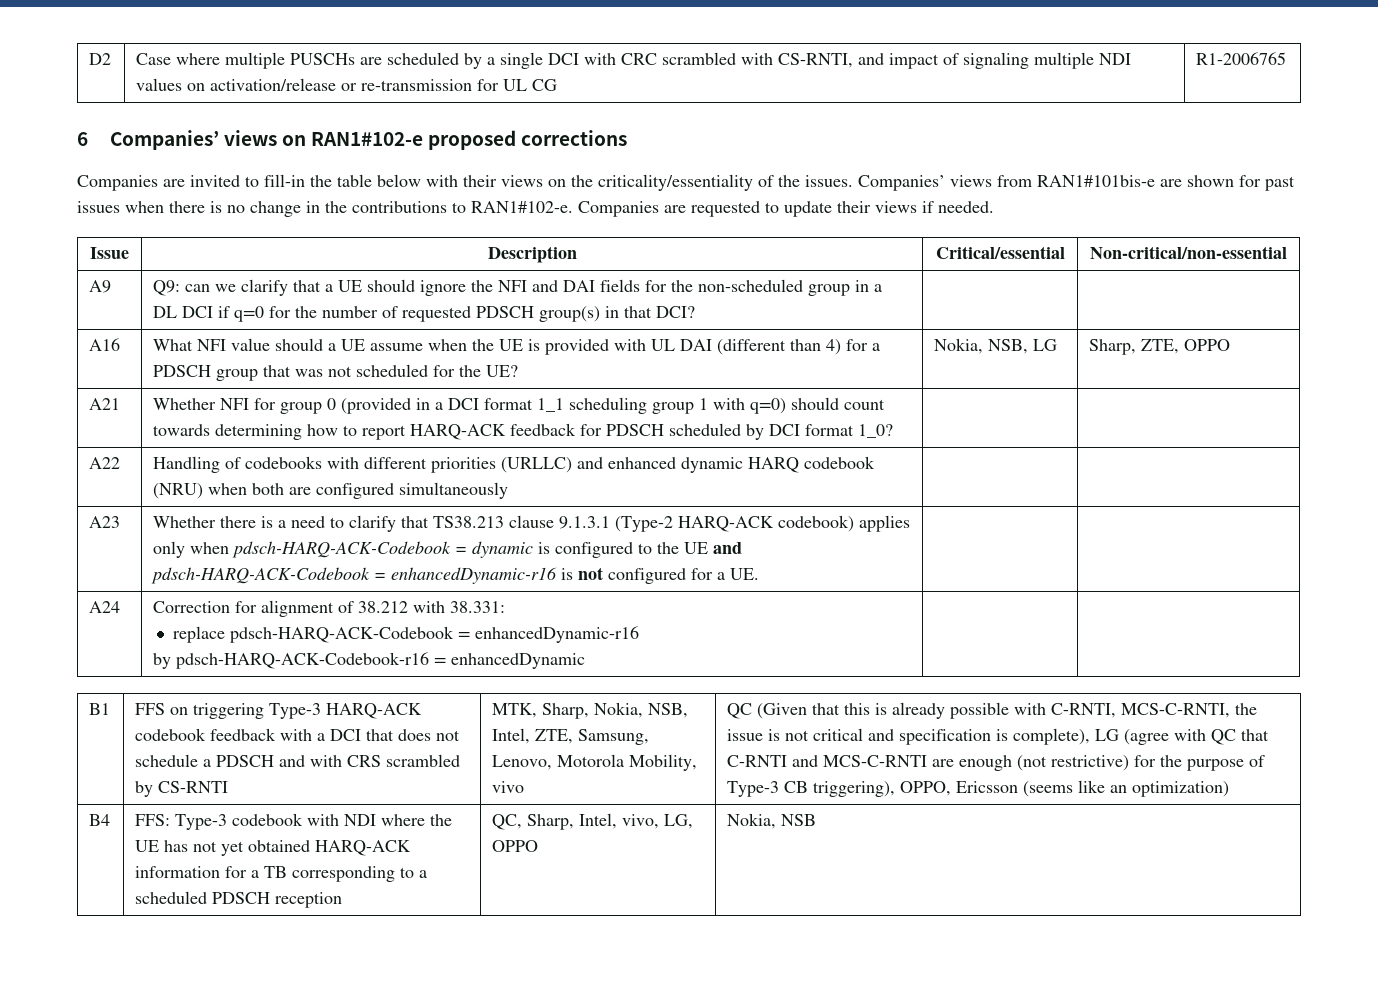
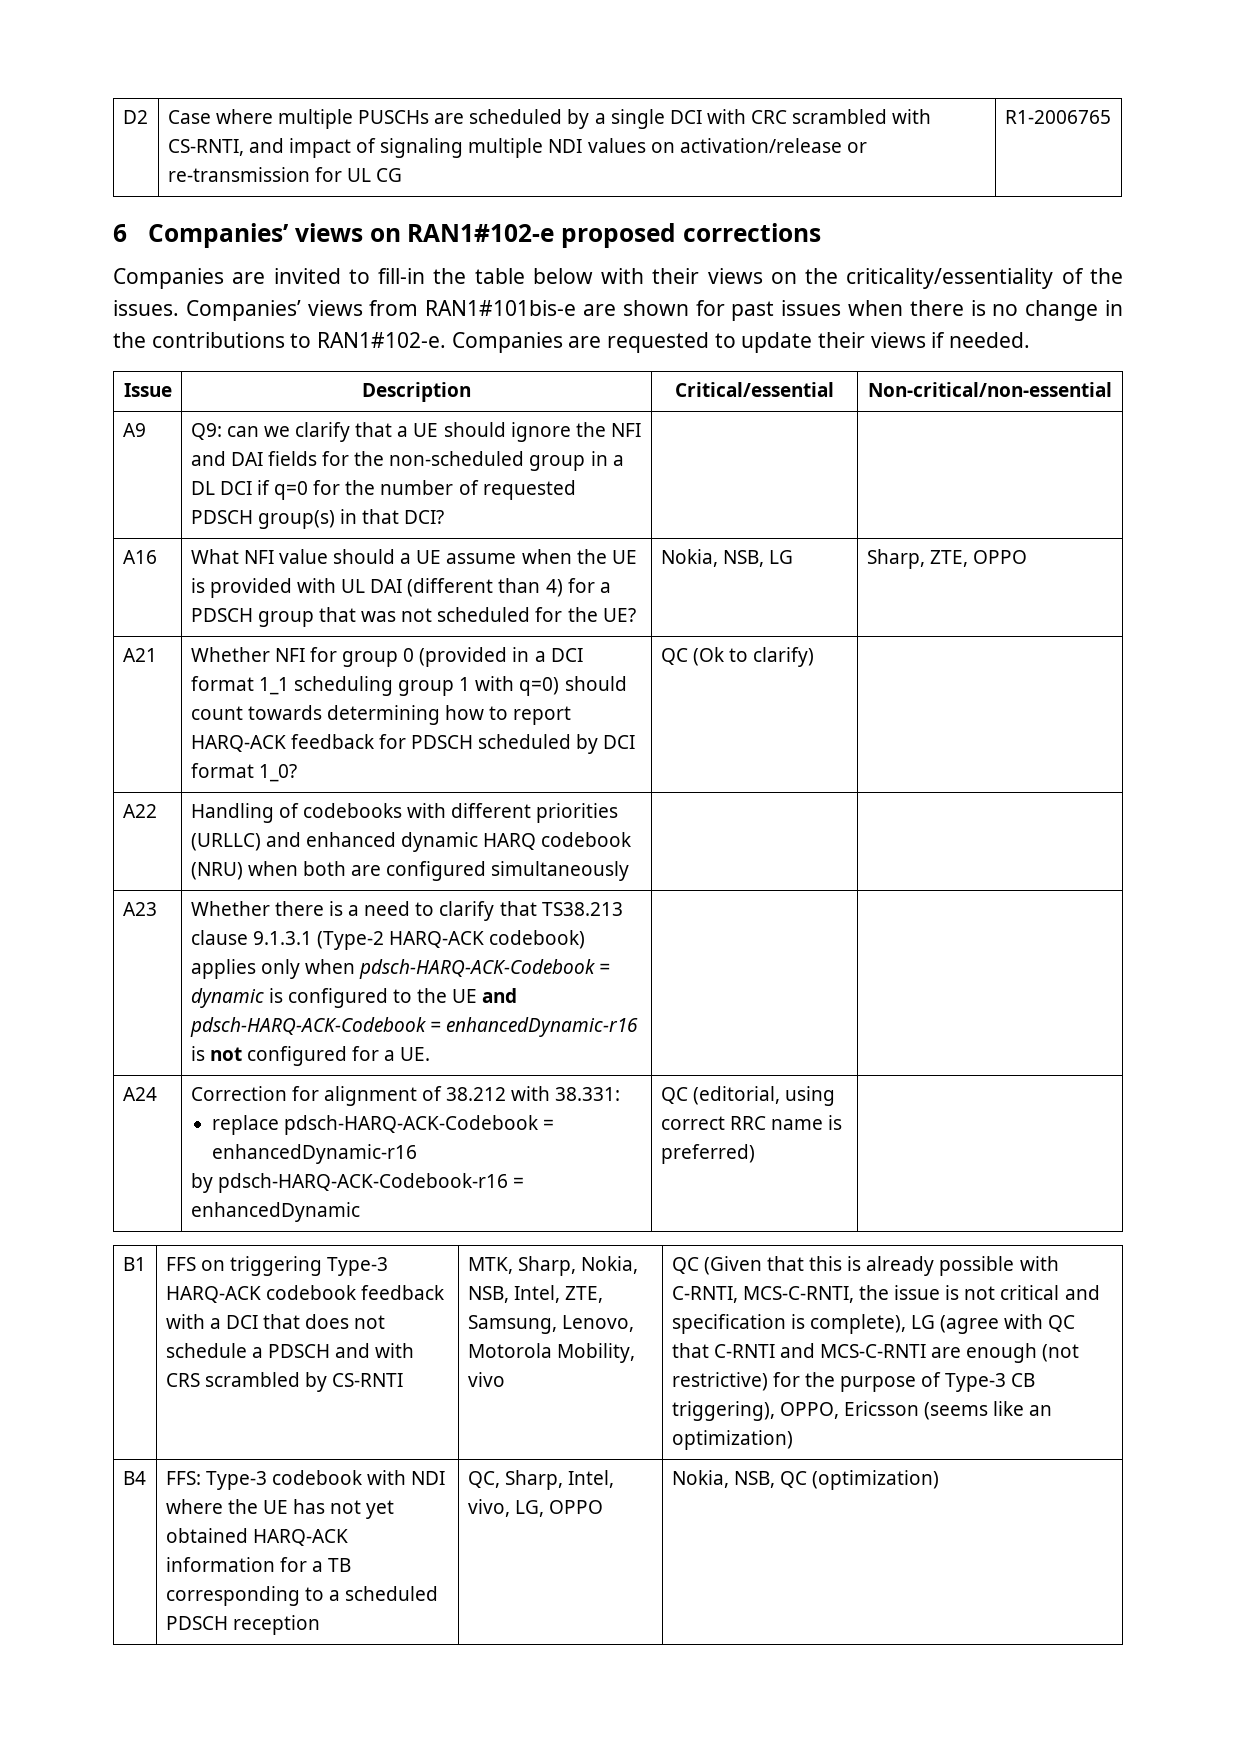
(894, 431) none -> [660,647,815,667] QC (Ok to clarify)
(586, 661) none -> [660,1086,835,1106] [660,1115,843,1130] [660,1144,755,1164] QC (editorial, using correct RRC name is preferred)
[781,814,817,826] NSB -> [733,1470,940,1490] NSB, QC (optimization)

